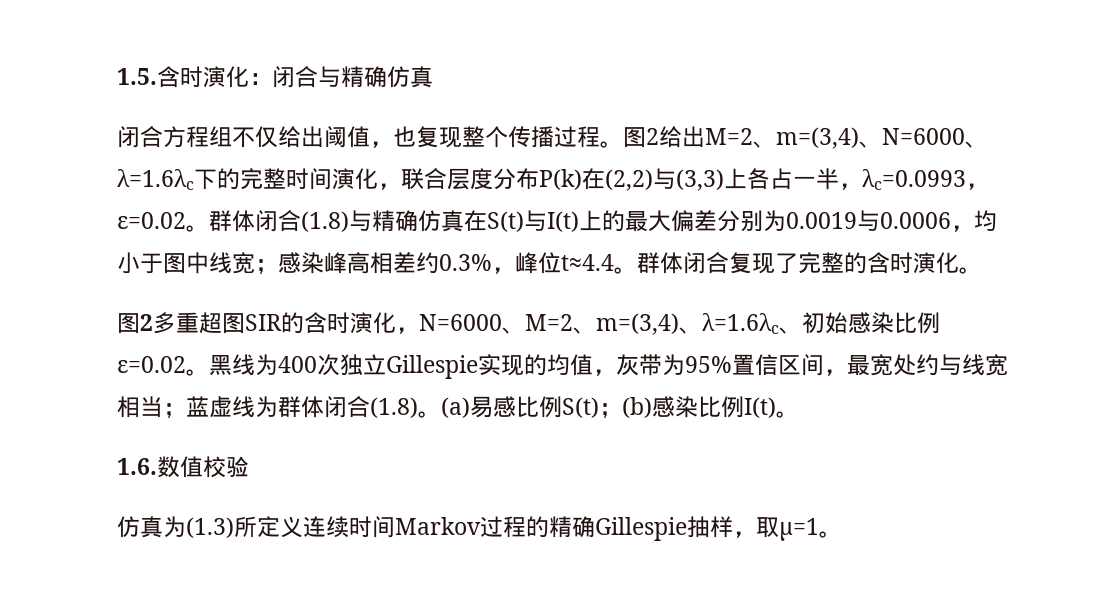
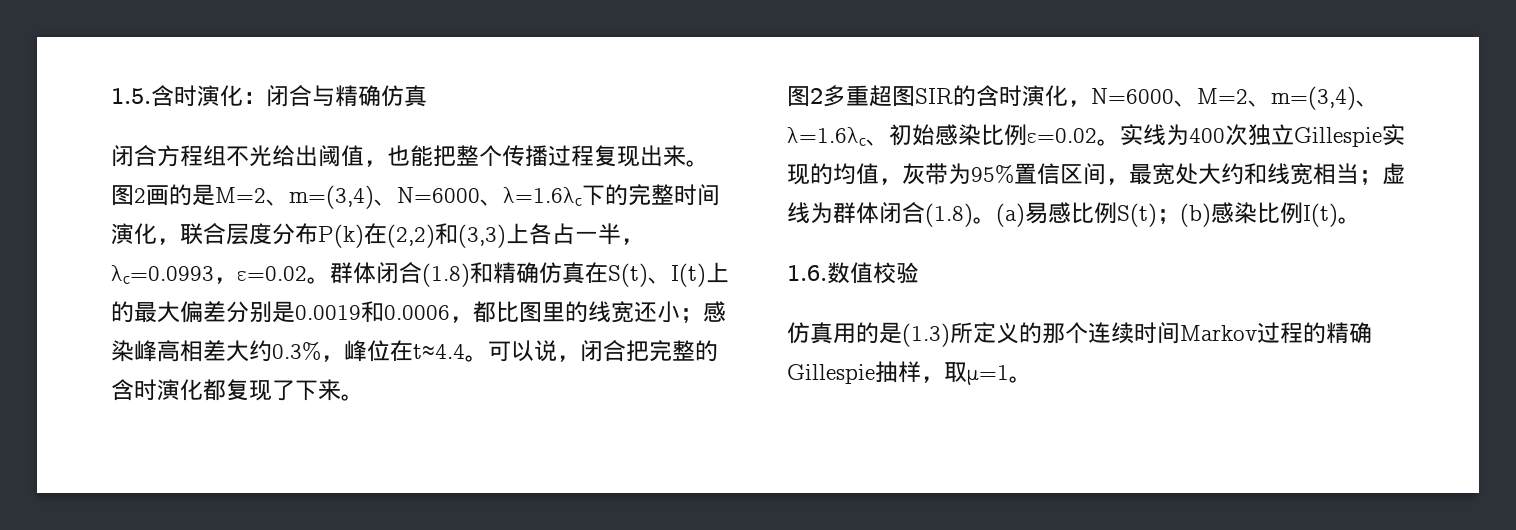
[255,126,278,148] 仅 -> [249,145,272,167] 光
[416,126,462,148] 复现 -> [410,145,456,167] 能把
(600, 137) none -> [594,145,686,167] 复现出来
[659,126,705,148] 给出 -> [146,184,215,206] 画的是
[653,168,676,189] 与 -> [435,223,458,245] 和
[349,210,372,231] 与 -> [470,262,493,284] 和
[524,210,547,231] 与 -> [648,277,671,284] 、
[763,210,997,232] [117,252,255,274] 为0.0019与0.0006，均小于图中线宽 -> [272,301,680,323] 是0.0019和0.0006，都比图里的线宽还小
(416, 262) none -> [226,340,249,362] 大
[561,252,798,274] t≈4.4。群体闭合复现了 -> [390,340,649,362] 在t≈4.4。可以说，闭合把
(959, 263) none -> [203,379,341,401] 都复现了下来
[209,355,232,376] 黑 -> [1120,124,1143,146] 实
[916,354,962,376] 约与 -> [1198,163,1267,185] 大约和
[186,396,209,417] 蓝 -> (1382, 177) none
[163,516,186,538] 为 -> [833,322,902,344] 用的是
(303, 527) none -> [1019,322,1088,344] 的那个

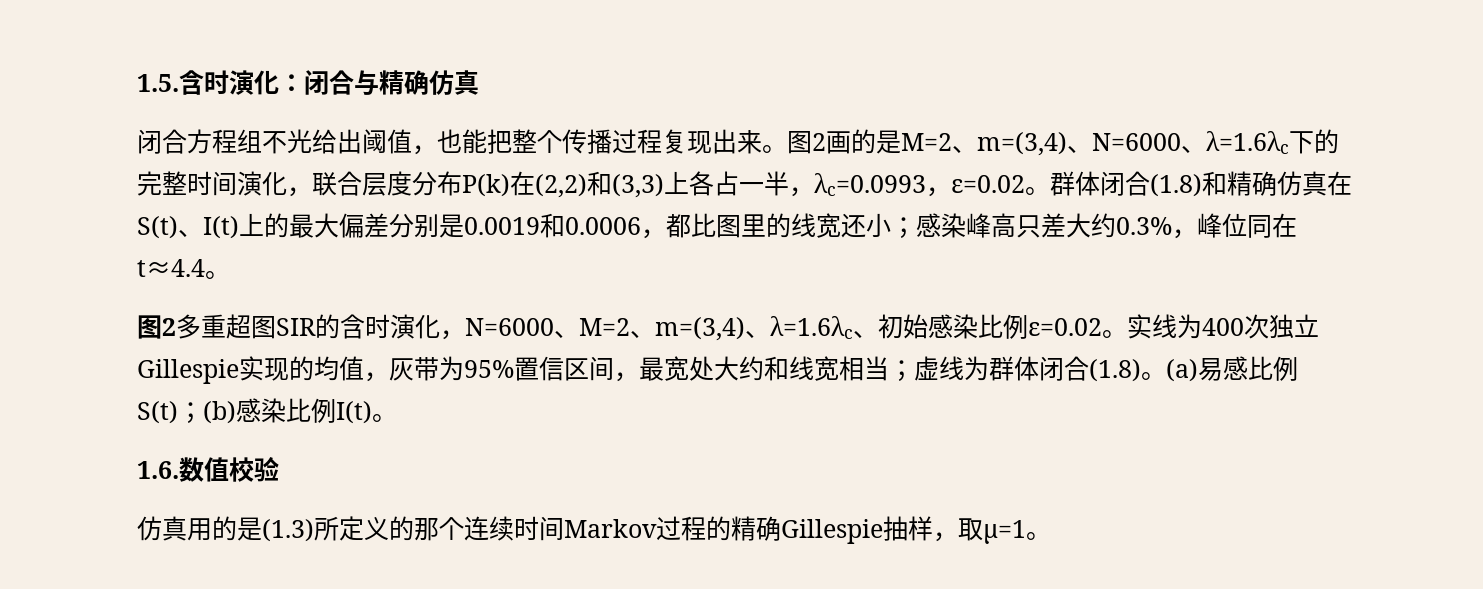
[180,340,203,362] 相 -> [1016,215,1041,238] 只
(390, 351) none -> [1247,215,1272,238] 同
[488,340,718,362] [111,379,364,401] 可以说，闭合把完整的含时演化都复现了下来。 -> (230, 275) none

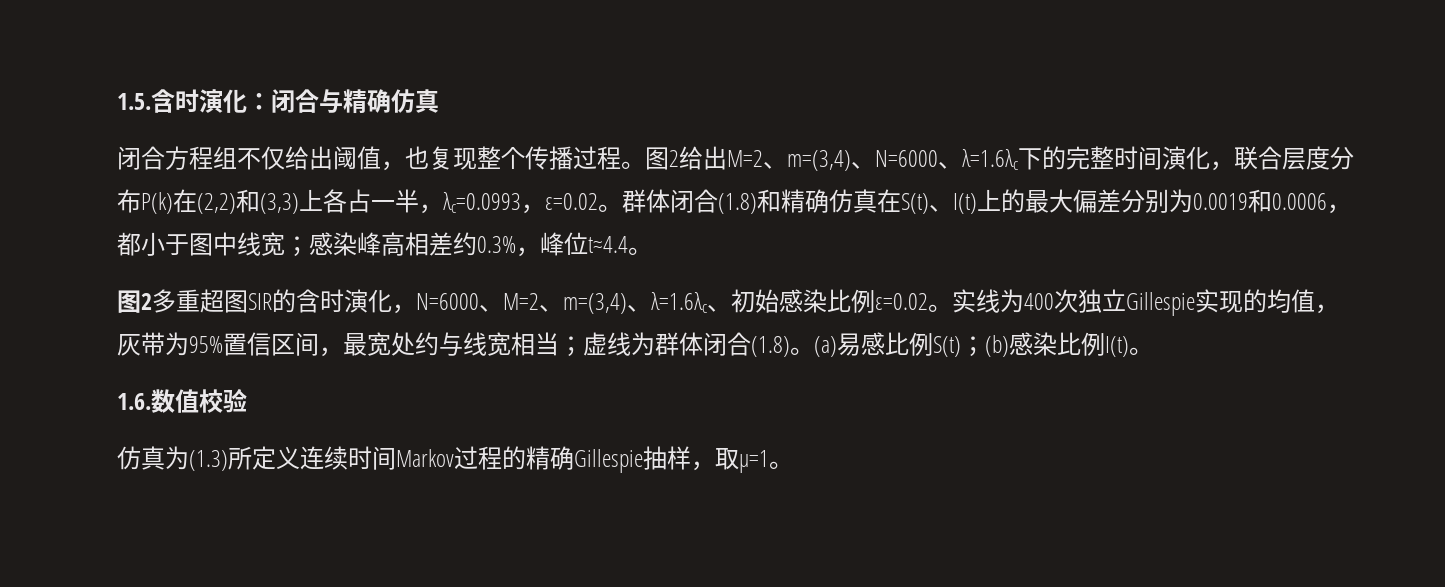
[287,129,312,154] 光 -> [261,146,285,170] 仅
[462,129,512,154] 能把 -> [429,146,477,170] 复现
[662,129,762,154] 复现出来 -> (621, 158) none
[826,129,901,154] 画的是 -> [679,146,727,170] 给出
[439,214,464,238] 是 -> [1169,189,1193,213] 为
[691,213,891,238] 比图里的线宽还小 -> [141,232,285,256] 小于图中线宽
[1016,213,1091,238] 只差大 -> [405,232,453,256] 相差
[1247,213,1297,238] 同在 -> (588, 243) none
[714,356,789,381] 大约和 -> [415,332,463,356] 约与
[187,516,262,541] 用的是 -> [165,446,189,470] 为
[389,516,464,541] 的那个 -> (300, 457) none

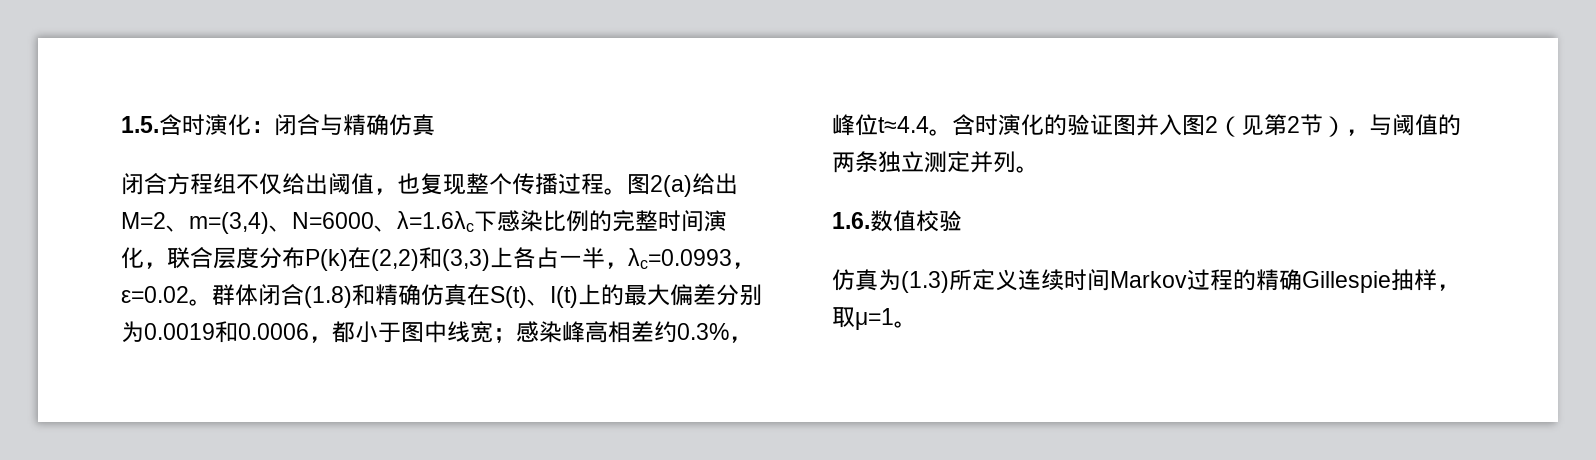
[669,150,679,167] 2 -> [650,175,692,197] 2(a)
(1042, 159) none -> [497,210,589,232] 感染比例
[117,289,1339,316] [117,332,1129,357] // 图2多重超图SIR的含时演化，N=6000、M=2、m=(3,4)、λ=1.6λc、初始感染比例ε=0.02。实线为400次独立Gillespie实现的均值，灰带为95%置信区间，最宽处约与线宽相当；虚线为群体闭合(1.8)。(a)易感比例S(t)；(b)感染比例I(t) -> [952,114,1461,137] [832,151,1016,173] 含时演化的验证图并入图2（见第2节），与阈值的两条独立测定并列

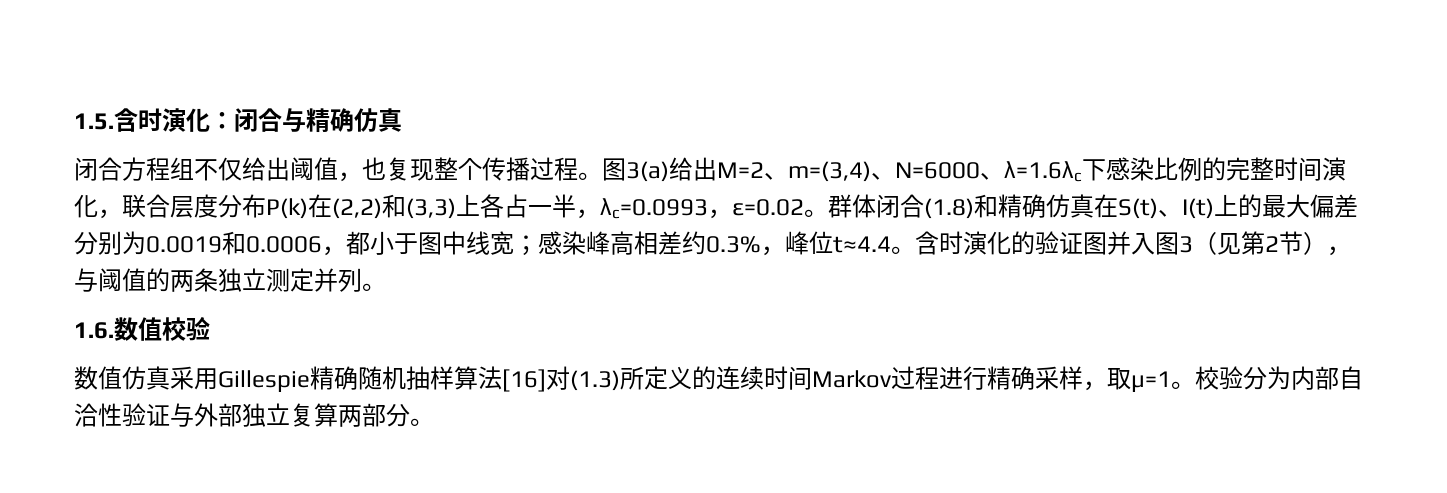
[650,175,692,197] 2(a) -> [626,161,669,182] 3(a)
[1205,116,1218,133] 2 -> [1179,236,1193,253] 3
[832,269,901,291] 仿真为 -> [74,366,570,392] 数值仿真采用Gillespie精确随机抽样算法[16]对
(1018, 280) none -> [692,366,716,390] 的
[1233,269,1460,293] [832,307,894,330] 的精确Gillespie抽样，取μ=1 -> [939,366,1363,392] [74,403,410,427] 进行精确采样，取μ=1。校验分为内部自洽性验证与外部独立复算两部分

